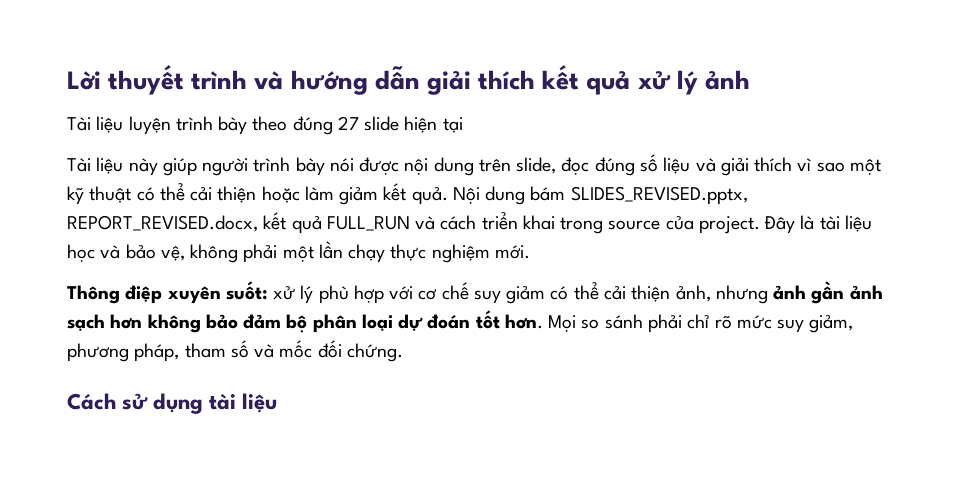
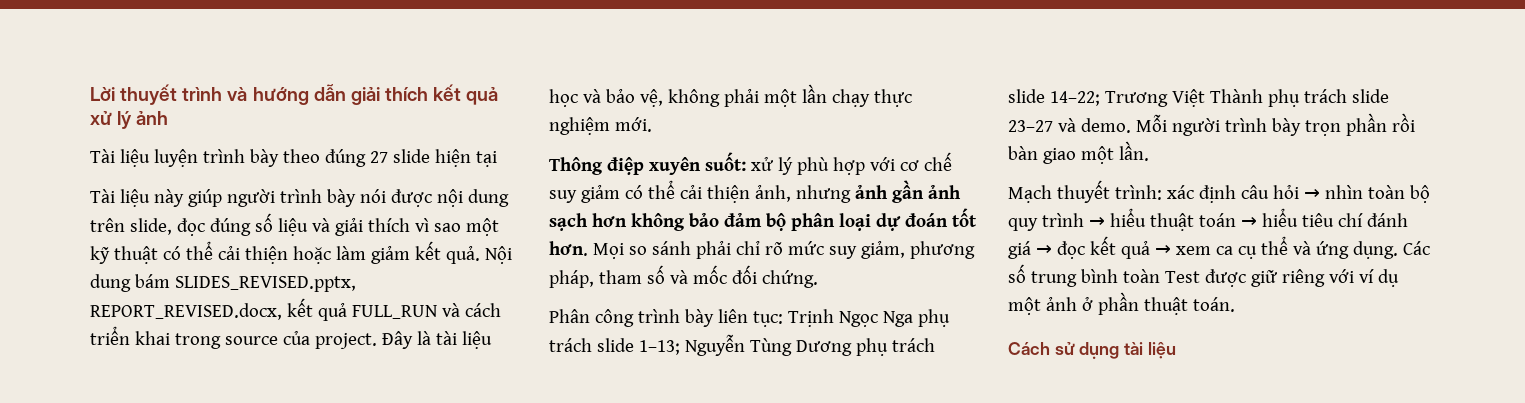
(403, 352) none -> [549,309,950,327] [549,334,935,356] [1008,89,1389,107] [1008,113,1415,136] [1008,141,1149,164] [1008,180,1430,203] [1008,208,1408,231] [1008,236,1430,259] [1008,264,1399,287] [1008,292,1235,315] // Phân công trình bày liên tục: Trịnh Ngọc Nga phụ trách slide 1–13; Nguyễn Tùng Dương phụ trách slide 14–22; Trương Việt Thành phụ trách slide 23–27 và demo. Mỗi người trình bày trọn phần rồi bàn giao một lần. // Mạch thuyết trình: xác định câu hỏi → nhìn toàn bộ quy trình → hiểu thuật toán → hiểu tiêu chí đánh giá → đọc kết quả → xem ca cụ thể và ứng dụng. Các số trung bình toàn Test được giữ riêng với ví dụ một ảnh ở phần thuật toán.

